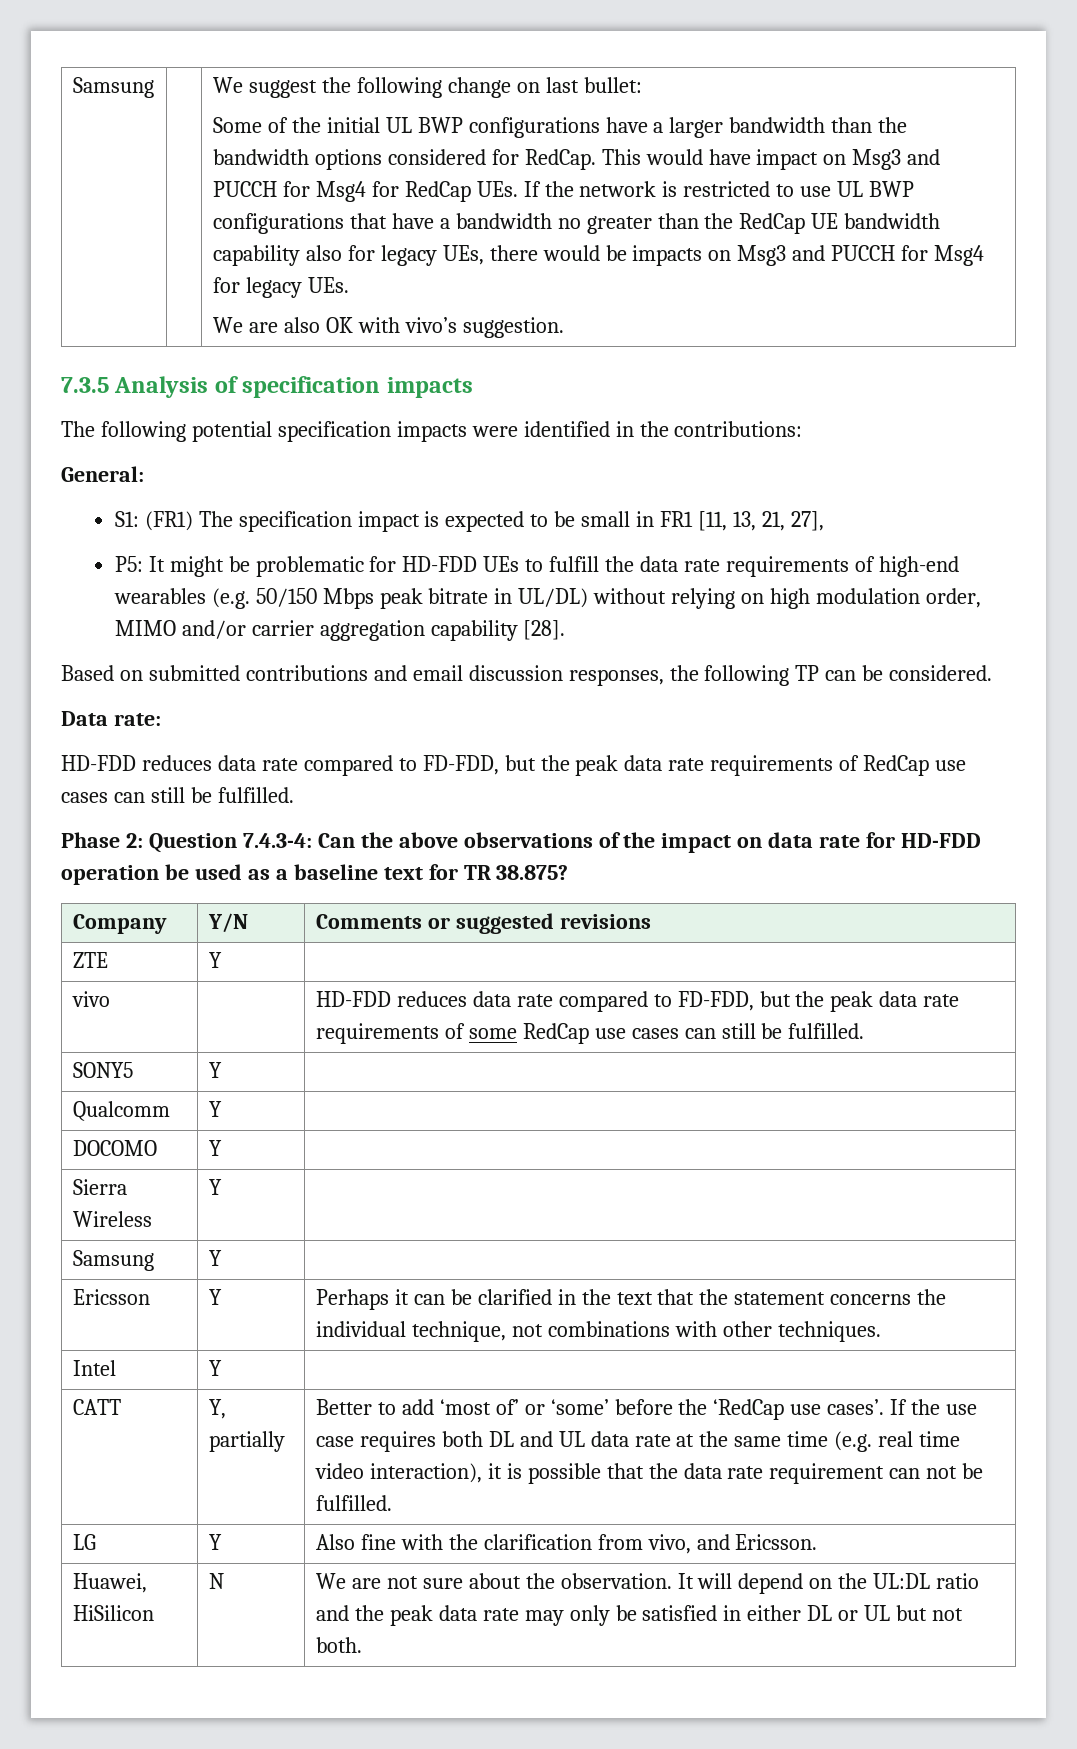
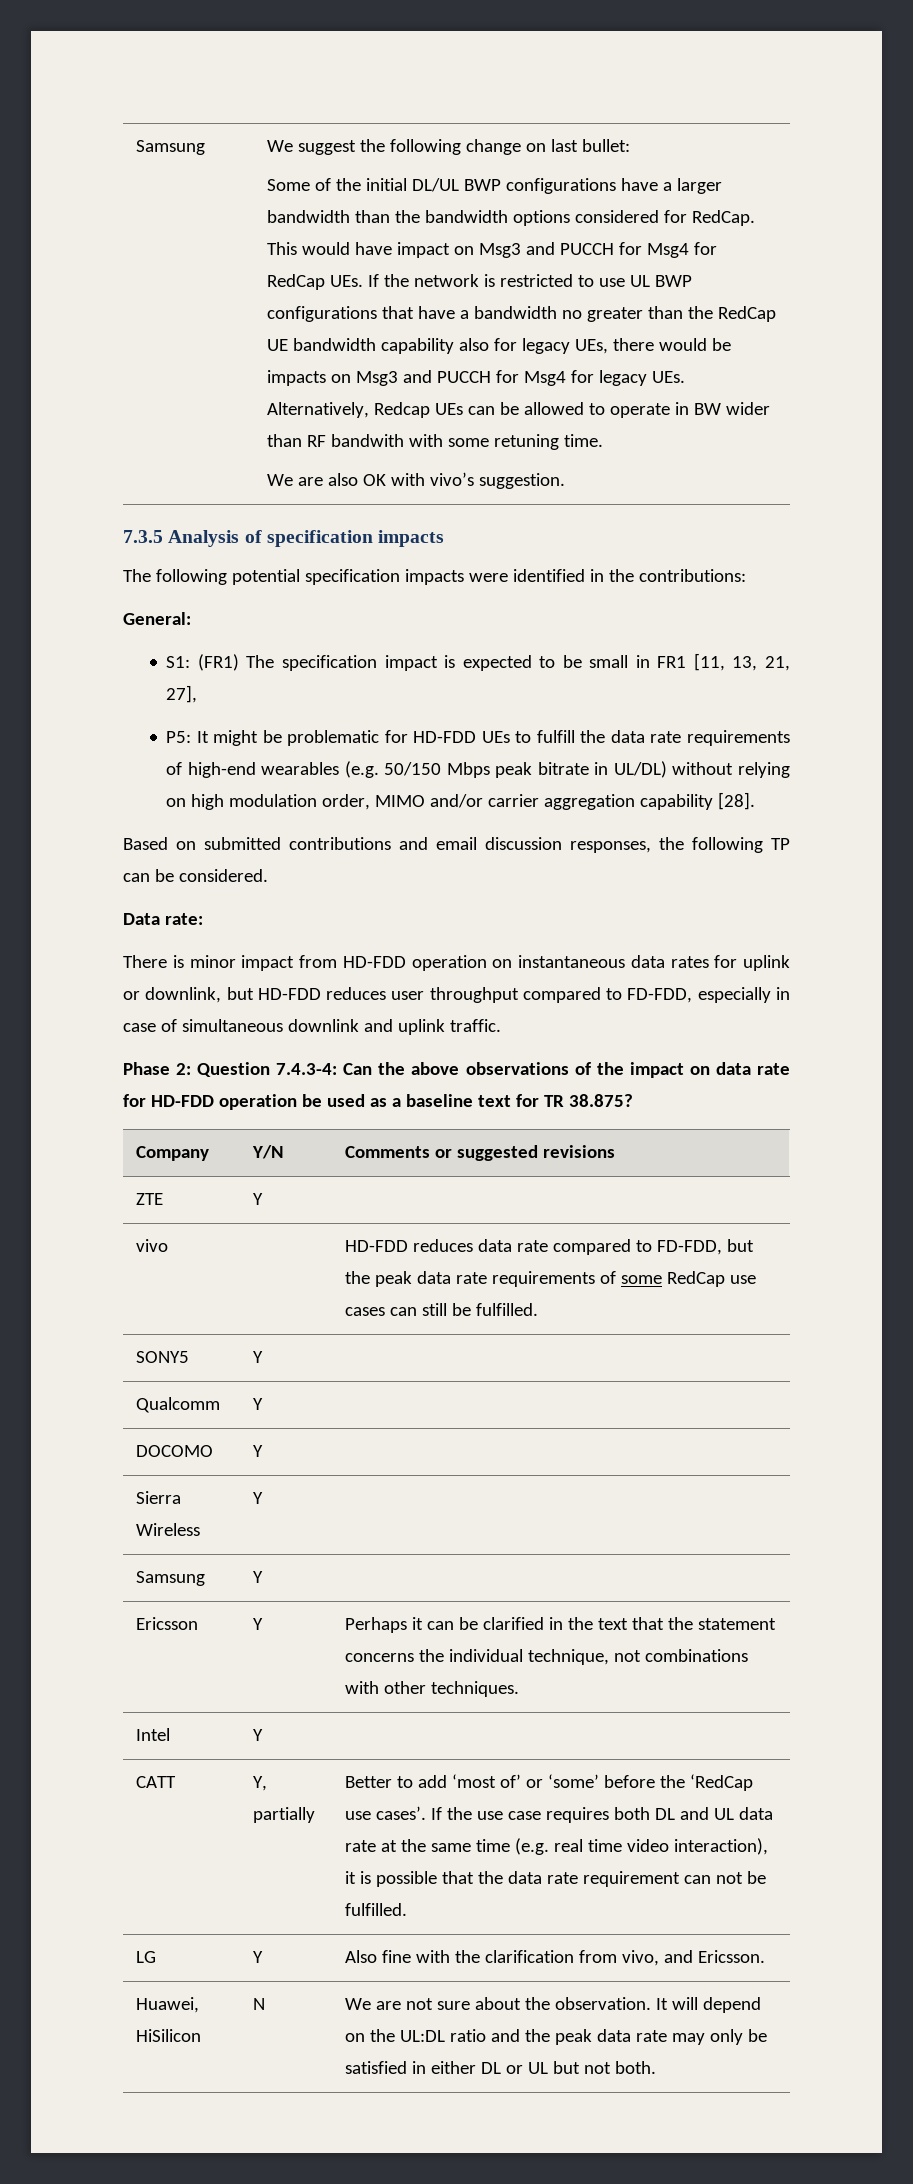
[385,117,412,133] UL -> [412,178,460,192] DL/UL
(349, 285) none -> [267,402,770,418] [267,434,604,450] Alternatively, Redcap UEs can be allowed to operate in BW wider than RF bandwith with some retuning time.
[61,755,967,776] [61,787,294,803] HD-FDD reduces data rate compared to FD-FDD, but the peak data rate requirements of RedCap use cases can still be fulfilled. -> [123,955,790,971] [123,987,790,1003] [123,1019,501,1035] There is minor impact from HD-FDD operation on instantaneous data rates for uplink or downlink, but HD-FDD reduces user throughput compared to FD-FDD, especially in case of simultaneous downlink and uplink traffic.

